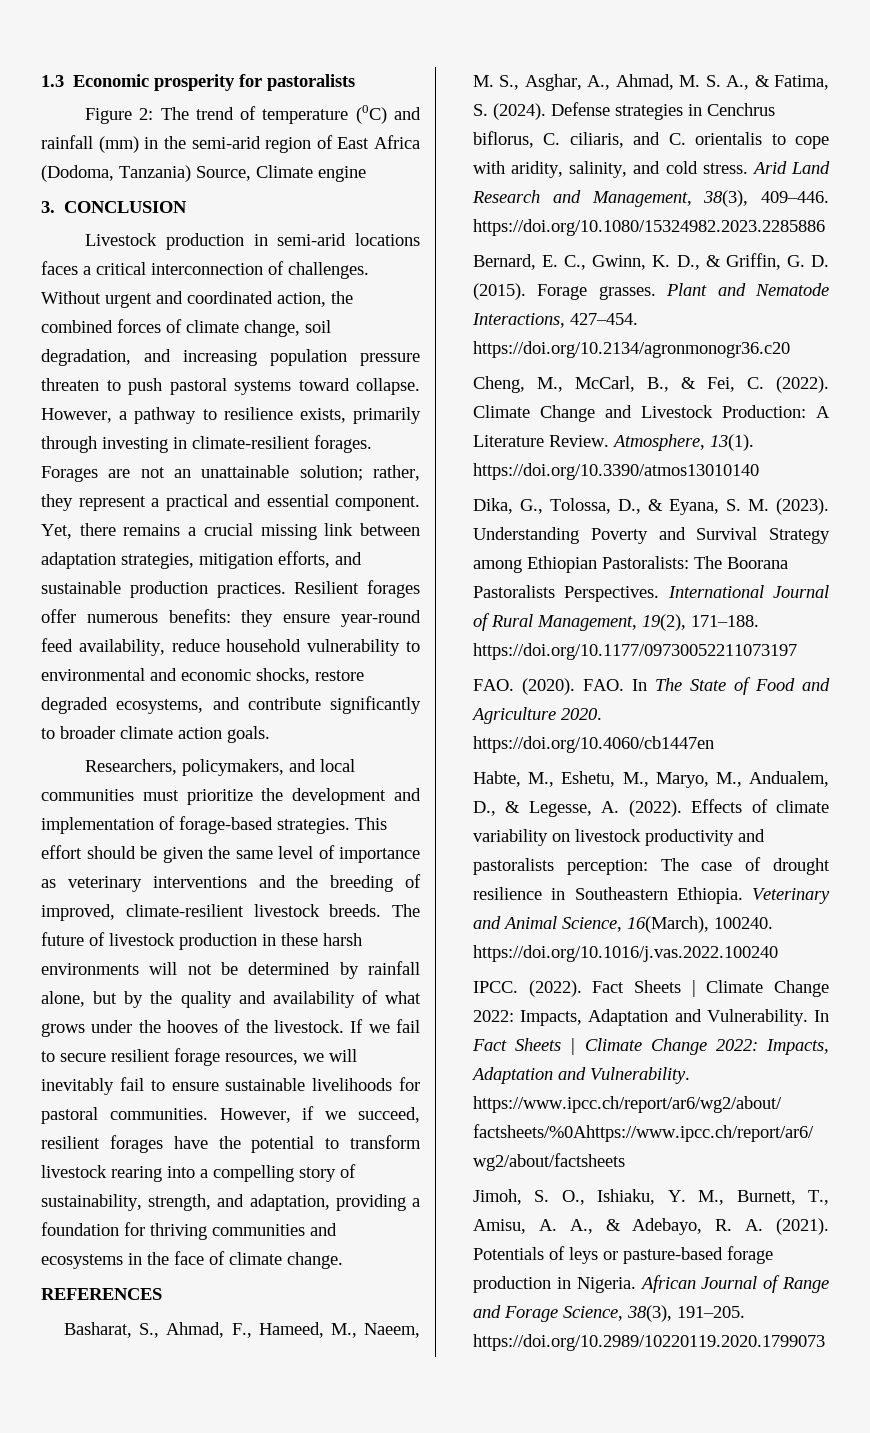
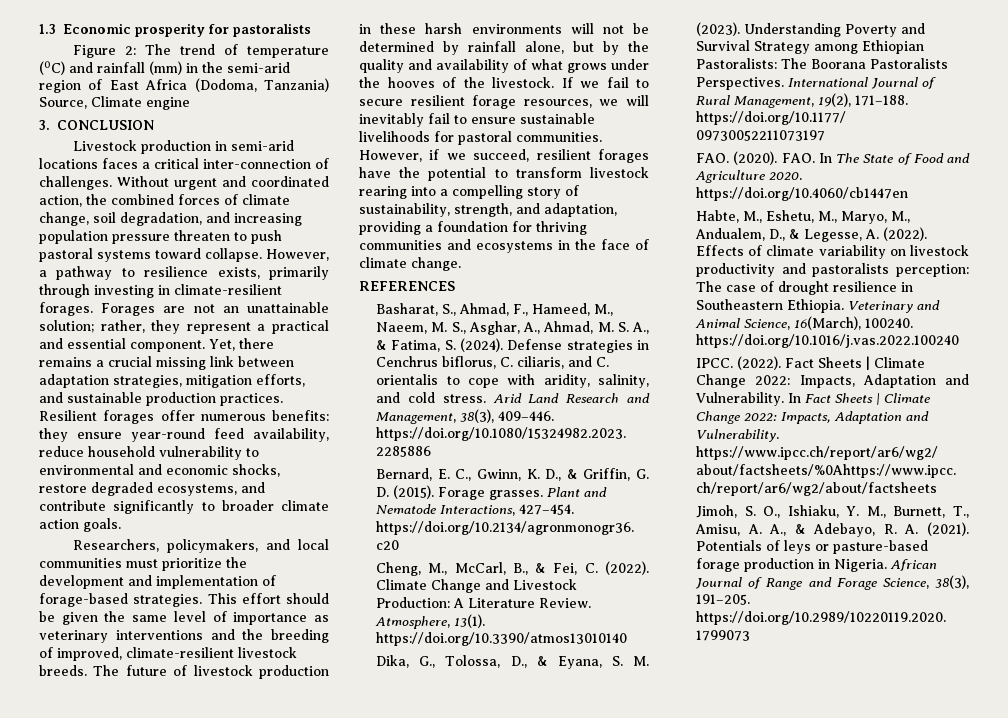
[151,263,263,275] interconnection -> [203,159,311,169] inter-connection

